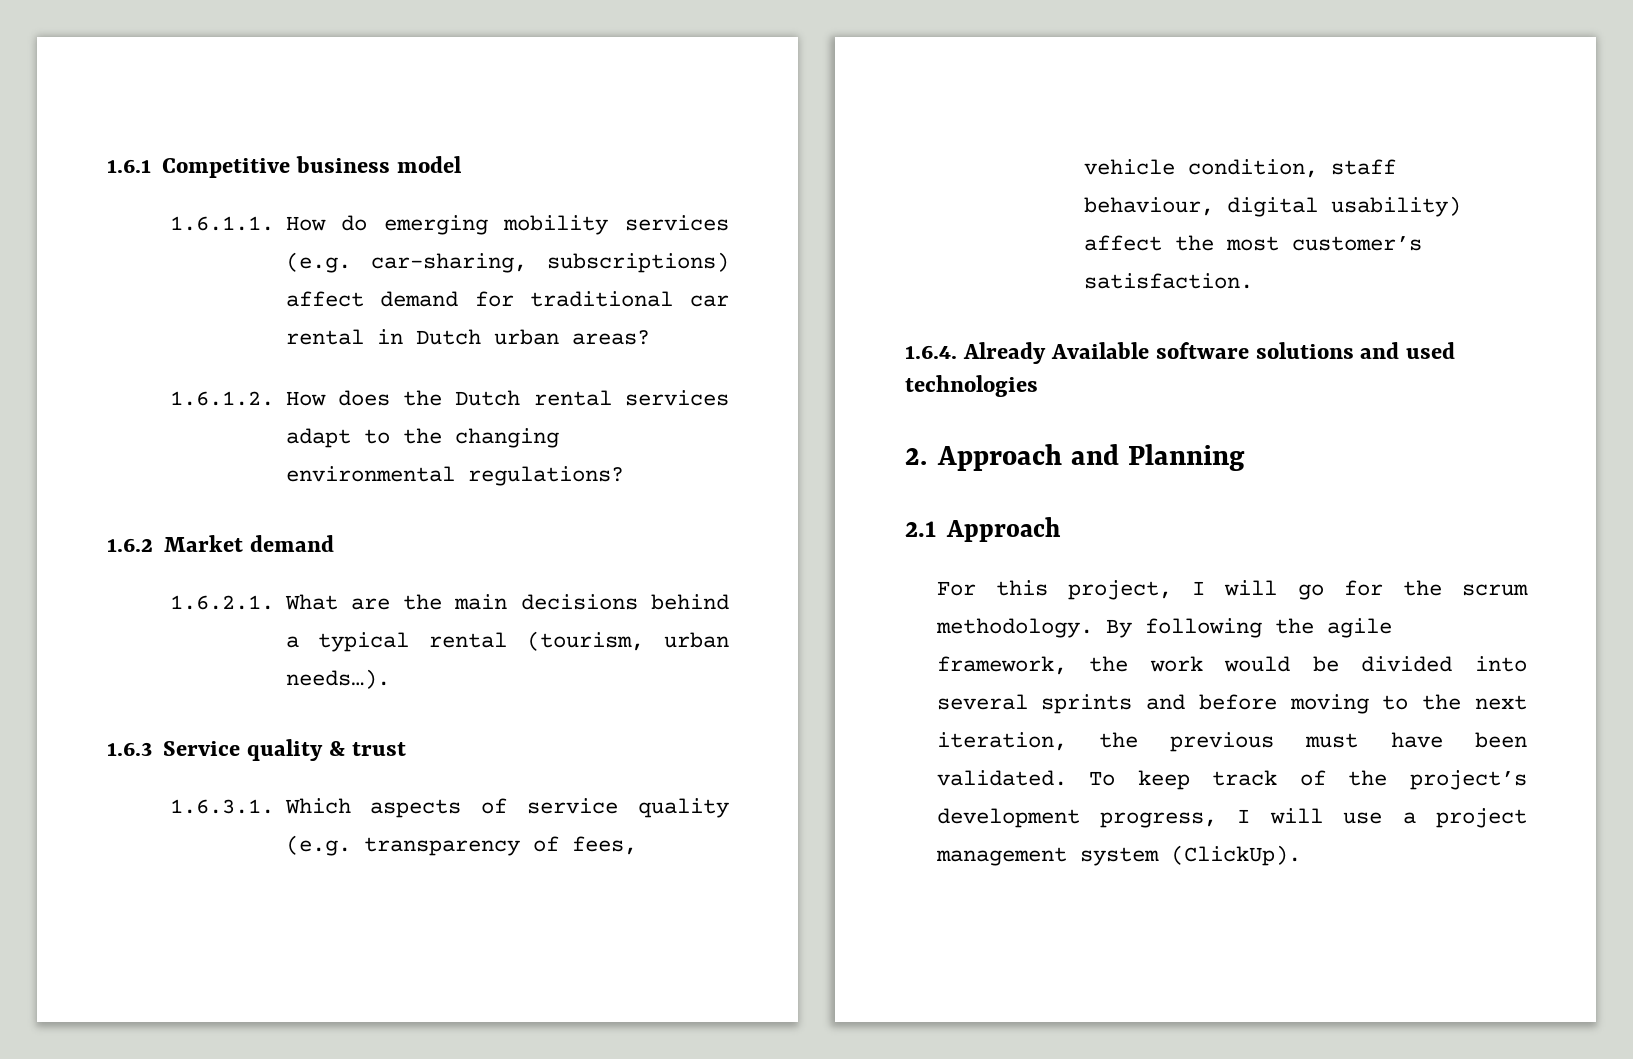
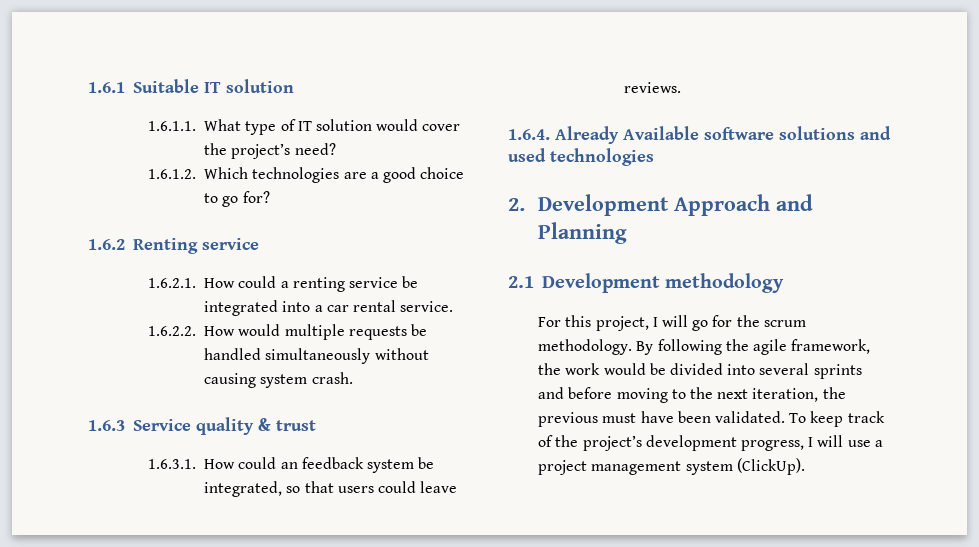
[162,156,462,178] [170,215,730,235] [285,252,729,273] [285,291,730,307] [285,329,650,345] [170,390,729,406] [285,428,559,448] [285,466,624,486] [107,535,335,552] [170,594,729,610] [285,631,730,652] [285,669,390,689] Competitive business model // 1.6.1.1. How do emerging mobility services (e.g. car‑sharing, subscriptions) affect demand for traditional car rental in Dutch urban areas? // 1.6.1.2. How does the Dutch rental services adapt to the changing environmental regulations? // 1.6.2 Market demand // 1.6.2.1. What are the main decisions behind a typical rental (tourism, urban needs…). -> [132,79,294,93] [148,119,461,135] [204,143,336,159] [148,167,465,183] [204,191,270,207] [88,238,259,254] [148,276,419,292] [204,300,454,316] [148,324,427,340] [204,348,429,364] [204,372,353,388] Suitable IT solution // 1.6.1.1. What type of IT solution would cover the project’s need? // 1.6.1.2. Which technologies are a good choice to go for? // 1.6.2 Renting service // 1.6.2.1. How could a renting service be integrated into a car rental service. // 1.6.2.2. How would multiple requests be handled simultaneously without causing system crash.
[284,798,730,818] [285,835,637,856] [1083,159,1396,178] [1083,196,1461,217] [1083,235,1422,251] [1083,273,1253,289] Which aspects of service quality (e.g. transparency of fees, vehicle condition, staff behaviour, digital usability) affect the most customer’s satisfaction. -> [204,457,435,473] [204,481,458,497] [624,82,682,93] How could an feedback system be integrated, so that users could leave reviews.
(927, 456) none -> [538,194,670,216] Development
[946,517,1062,542] Approach -> [541,273,785,293] Development methodology

